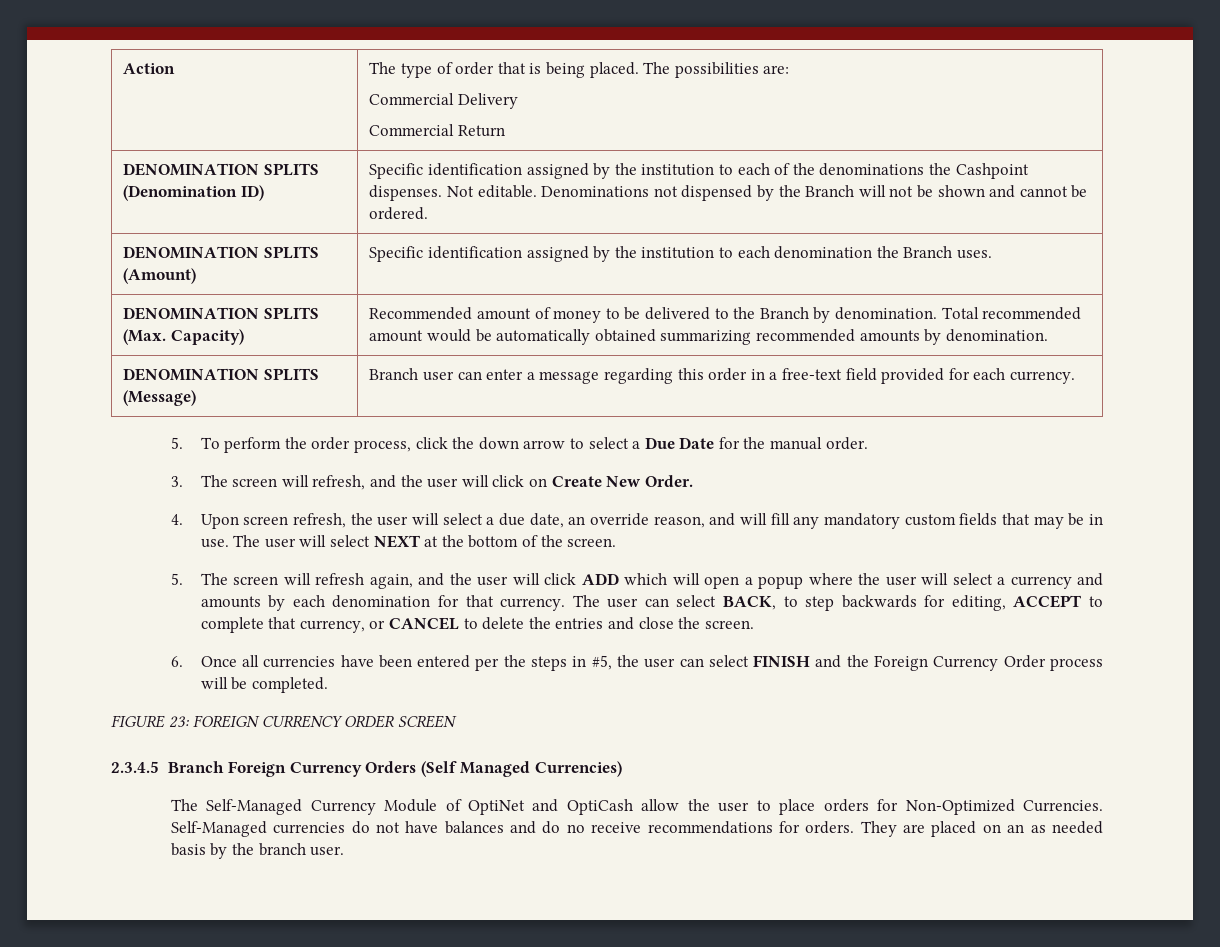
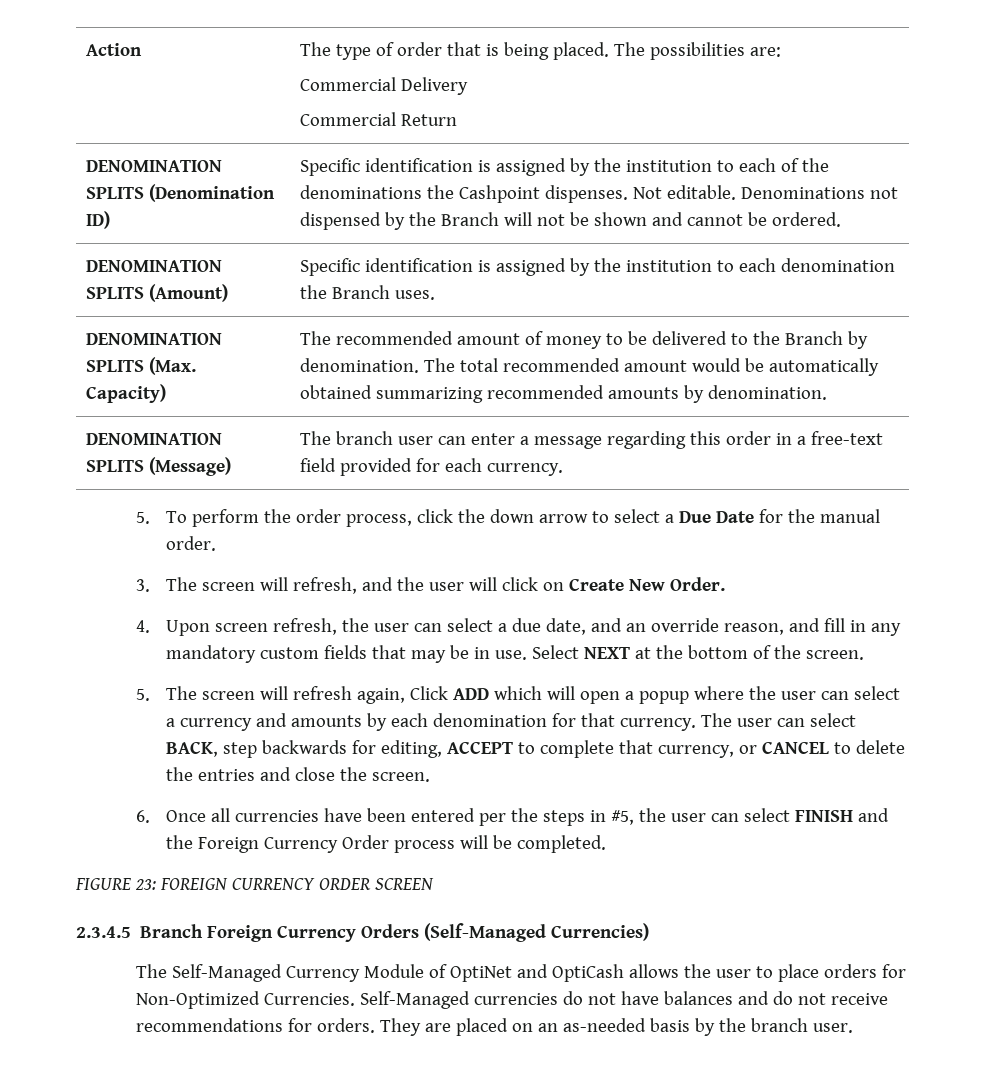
(523, 169) none -> [478,160,492,172] is
(523, 252) none -> [478,260,492,272] is
[369,307,473,320] Recommended -> [300,331,454,345] The recommended
[941,307,979,319] Total -> [424,358,499,372] The total
[369,368,419,380] Branch -> [300,431,394,445] The branch
[411,513,439,525] will -> [414,623,443,632] can
(564, 520) none -> [591,618,623,632] and
[739,513,790,525] will fill -> [824,618,867,632] fill in
[233,535,370,548] The user will select -> [532,645,580,659] Select
[418,573,577,586] and the user will click -> [410,686,449,700] Click
[921,573,949,585] will -> [821,691,850,700] can
[783,596,798,607] to -> (219, 749) none
[420,761,531,777] (Self Managed -> [424,923,547,942] (Self-Managed
[641,799,680,811] allow -> [629,964,680,978] allows
[566,824,585,833] no -> [798,993,827,1005] not
[1030,821,1103,834] as needed -> [563,1018,647,1032] as-needed

